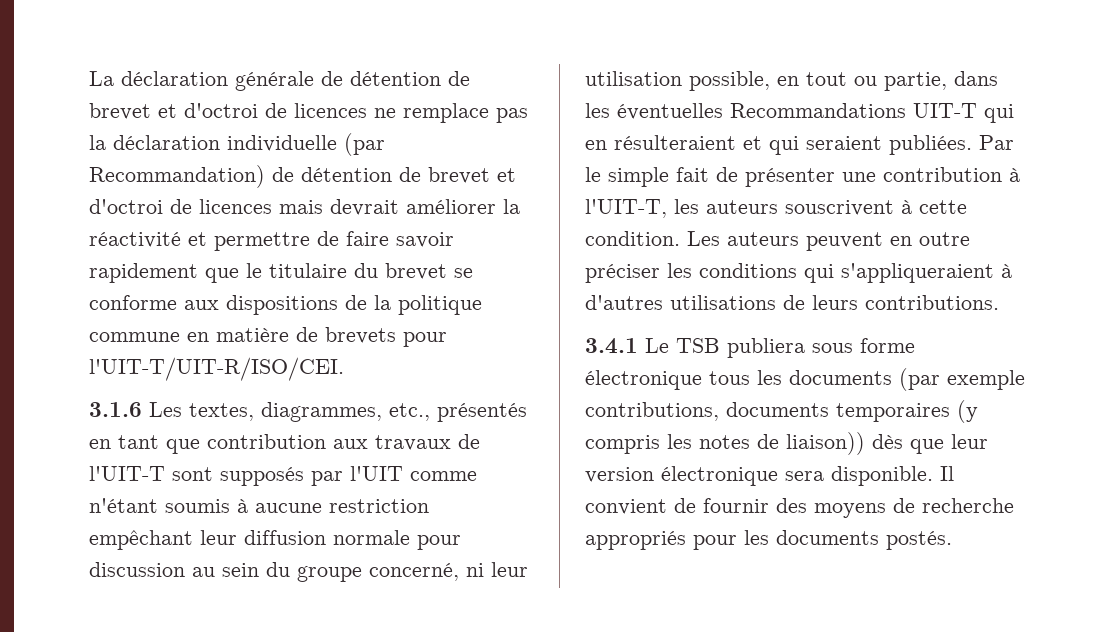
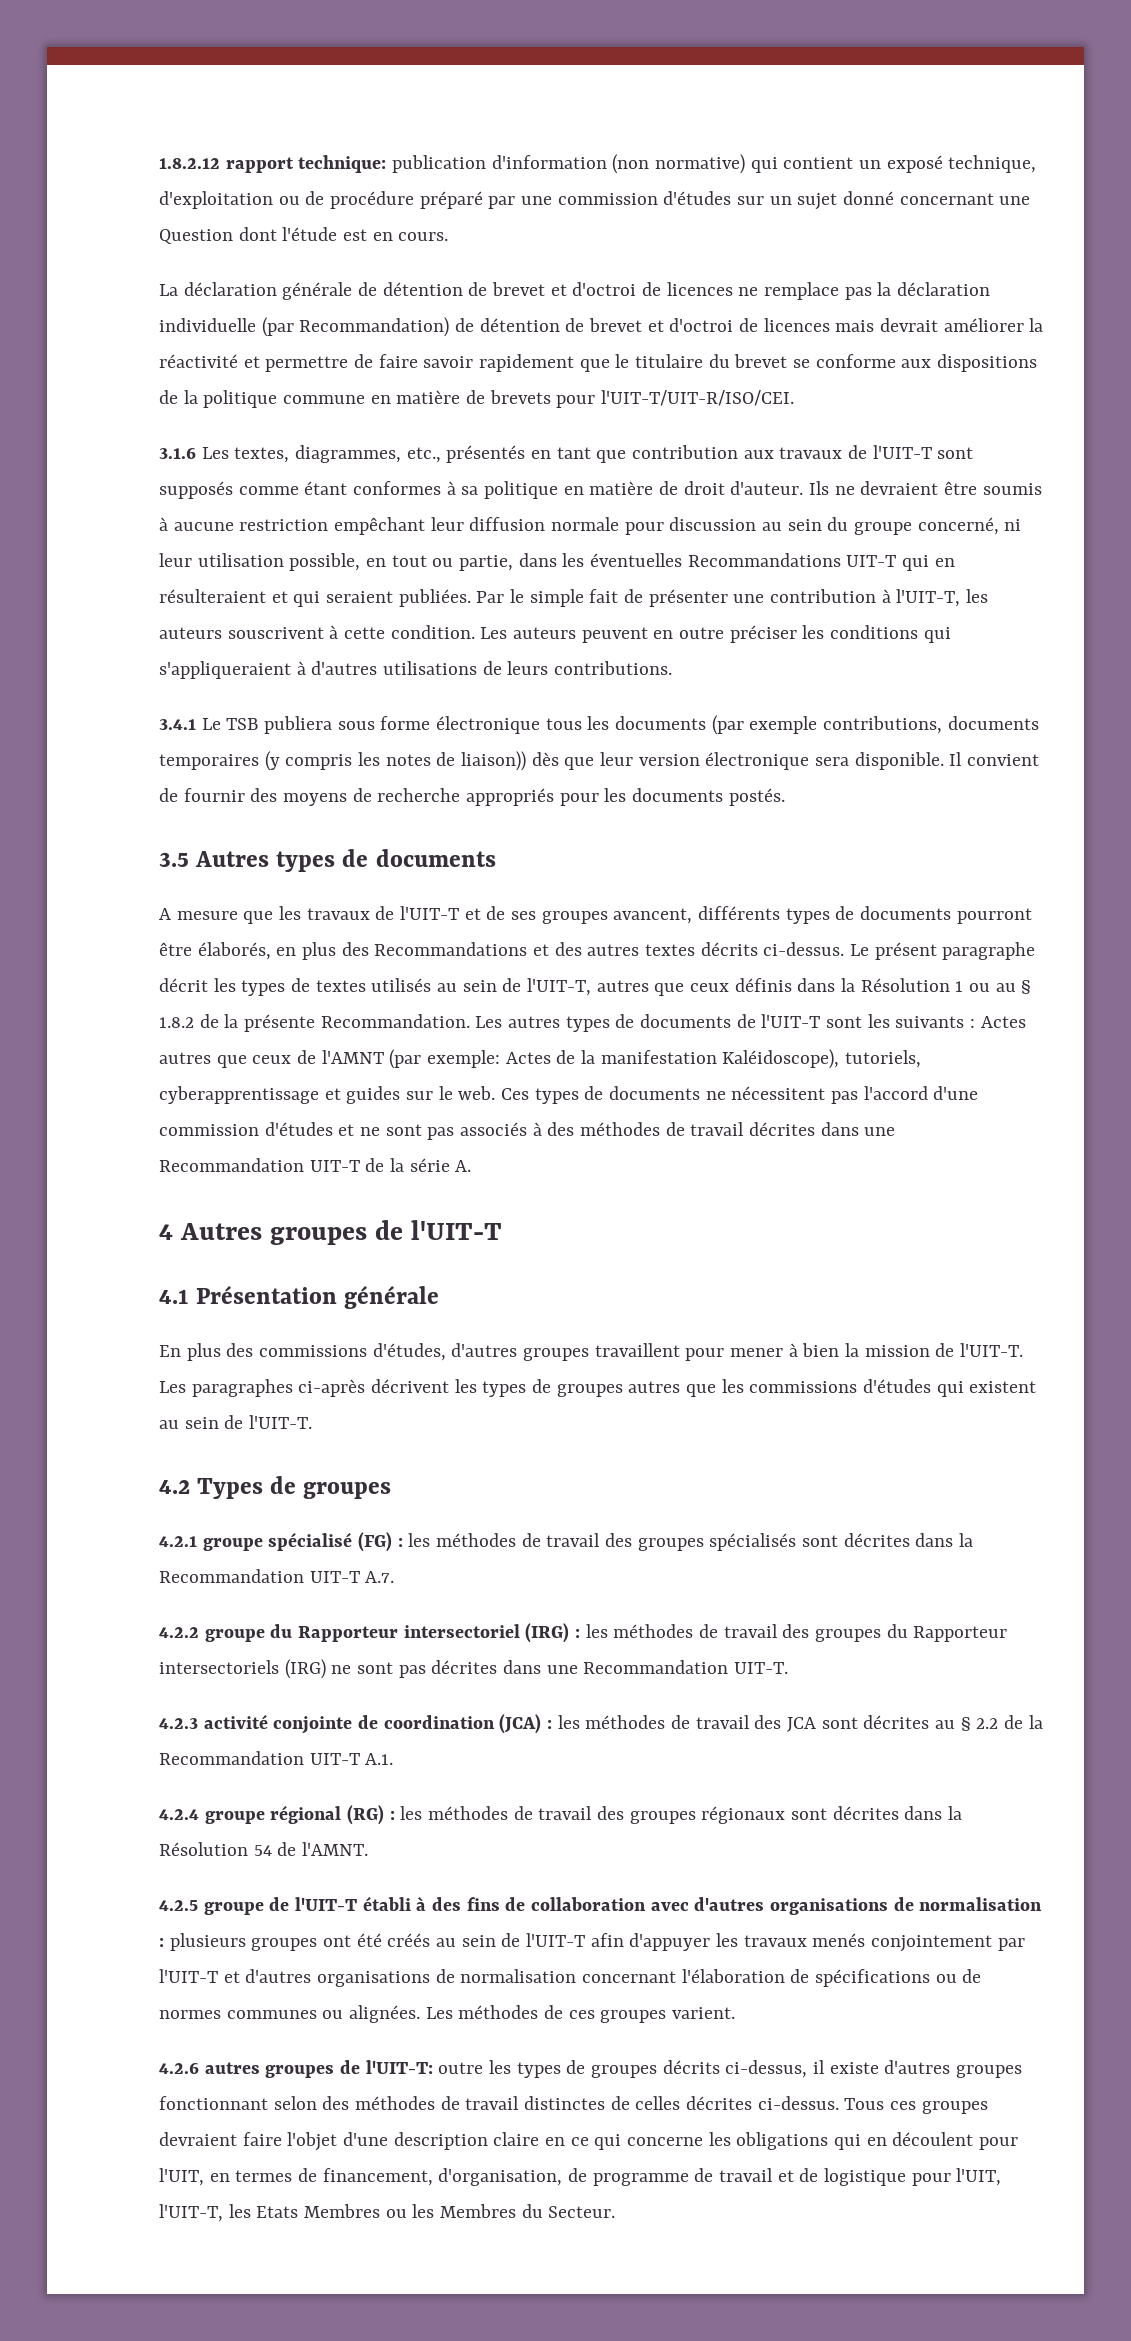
(89, 78) none -> [159,154,1037,174] [159,191,1031,210] [159,227,449,244] 1.8.2.12 rapport technique: publication d'information (non normative) qui contient un exposé technique, d'exploitation ou de procédure préparé par une commission d'études sur un sujet donné concernant une Question dont l'étude est en cours. //
[311,466,477,486] [89,498,158,513] par l'UIT comme n'étant -> [238,481,978,499] comme étant conformes à sa politique en matière de droit d'auteur. Ils ne devraient être
(952, 540) none -> [159,849,496,872] [159,906,1032,924] [159,942,1036,960] [159,978,1032,996] [159,1014,1026,1032] [159,1049,922,1069] [159,1086,979,1104] [159,1122,896,1140] [159,1158,472,1172] [159,1220,502,1245] [159,1285,440,1309] [159,1343,1024,1361] [159,1379,1037,1397] [159,1415,313,1429] [159,1476,392,1499] [159,1532,974,1552] [159,1569,395,1583] [159,1623,1008,1643] [159,1659,789,1679] [159,1714,1043,1734] [159,1751,394,1765] [159,1805,963,1825] [159,1842,369,1856] [159,1896,1043,1915] [159,1933,1025,1952] [159,1969,982,1987] [159,2005,736,2023] [159,2060,1023,2078] [159,2096,988,2114] [159,2132,1019,2151] [159,2168,1002,2186] [159,2204,616,2222] // 3.5 Autres types de documents // A mesure que les travaux de l'UIT-T et de ses groupes avancent, différents types de documents pourront être élaborés, en plus des Recommandations et des autres textes décrits ci-dessus. Le présent paragraphe décrit les types de textes utilisés au sein de l'UIT-T, autres que ceux définis dans la Résolution 1 ou au § 1.8.2 de la présente Recommandation. Les autres types de documents de l'UIT-T sont les suivants : Actes autres que ceux de l'AMNT (par exemple: Actes de la manifestation Kaléidoscope), tutoriels, cyberapprentissage et guides sur le web. Ces types de documents ne nécessitent pas l'accord d'une commission d'études et ne sont pas associés à des méthodes de travail décrites dans une Recommandation UIT-T de la série A. // 4 Autres groupes de l'UIT-T // 4.1 Présentation générale // En plus des commissions d'études, d'autres groupes travaillent pour mener à bien la mission de l'UIT-T. Les paragraphes ci-après décrivent les types de groupes autres que les commissions d'études qui existent au sein de l'UIT-T. // 4.2 Types de groupes // 4.2.1 groupe spécialisé (FG) : les méthodes de travail des groupes spécialisés sont décrites dans la Recommandation UIT-T A.7. // 4.2.2 groupe du Rapporteur intersectoriel (IRG) : les méthodes de travail des groupes du Rapporteur intersectoriels (IRG) ne sont pas décrites dans une Recommandation UIT-T. // 4.2.3 activité conjointe de coordination (JCA) : les méthodes de travail des JCA sont décrites au § 2.2 de la Recommandation UIT-T A.1. // 4.2.4 groupe régional (RG) : les méthodes de travail des groupes régionaux sont décrites dans la Résolution 54 de l'AMNT. // 4.2.5 groupe de l'UIT-T établi à des fins de collaboration avec d'autres organisations de normalisation : plusieurs groupes ont été créés au sein de l'UIT-T afin d'appuyer les travaux menés conjointement par l'UIT-T et d'autres organisations de normalisation concernant l'élaboration de spécifications ou de normes communes ou alignées. Les méthodes de ces groupes varient. // 4.2.6 autres groupes de l'UIT-T: outre les types de groupes décrits ci-dessus, il existe d'autres groupes fonctionnant selon des méthodes de travail distinctes de celles décrites ci-dessus. Tous ces groupes devraient faire l'objet d'une description claire en ce qui concerne les obligations qui en découlent pour l'UIT, en termes de financement, d'organisation, de programme de travail et de logistique pour l'UIT, l'UIT-T, les Etats Membres ou les Membres du Secteur.

